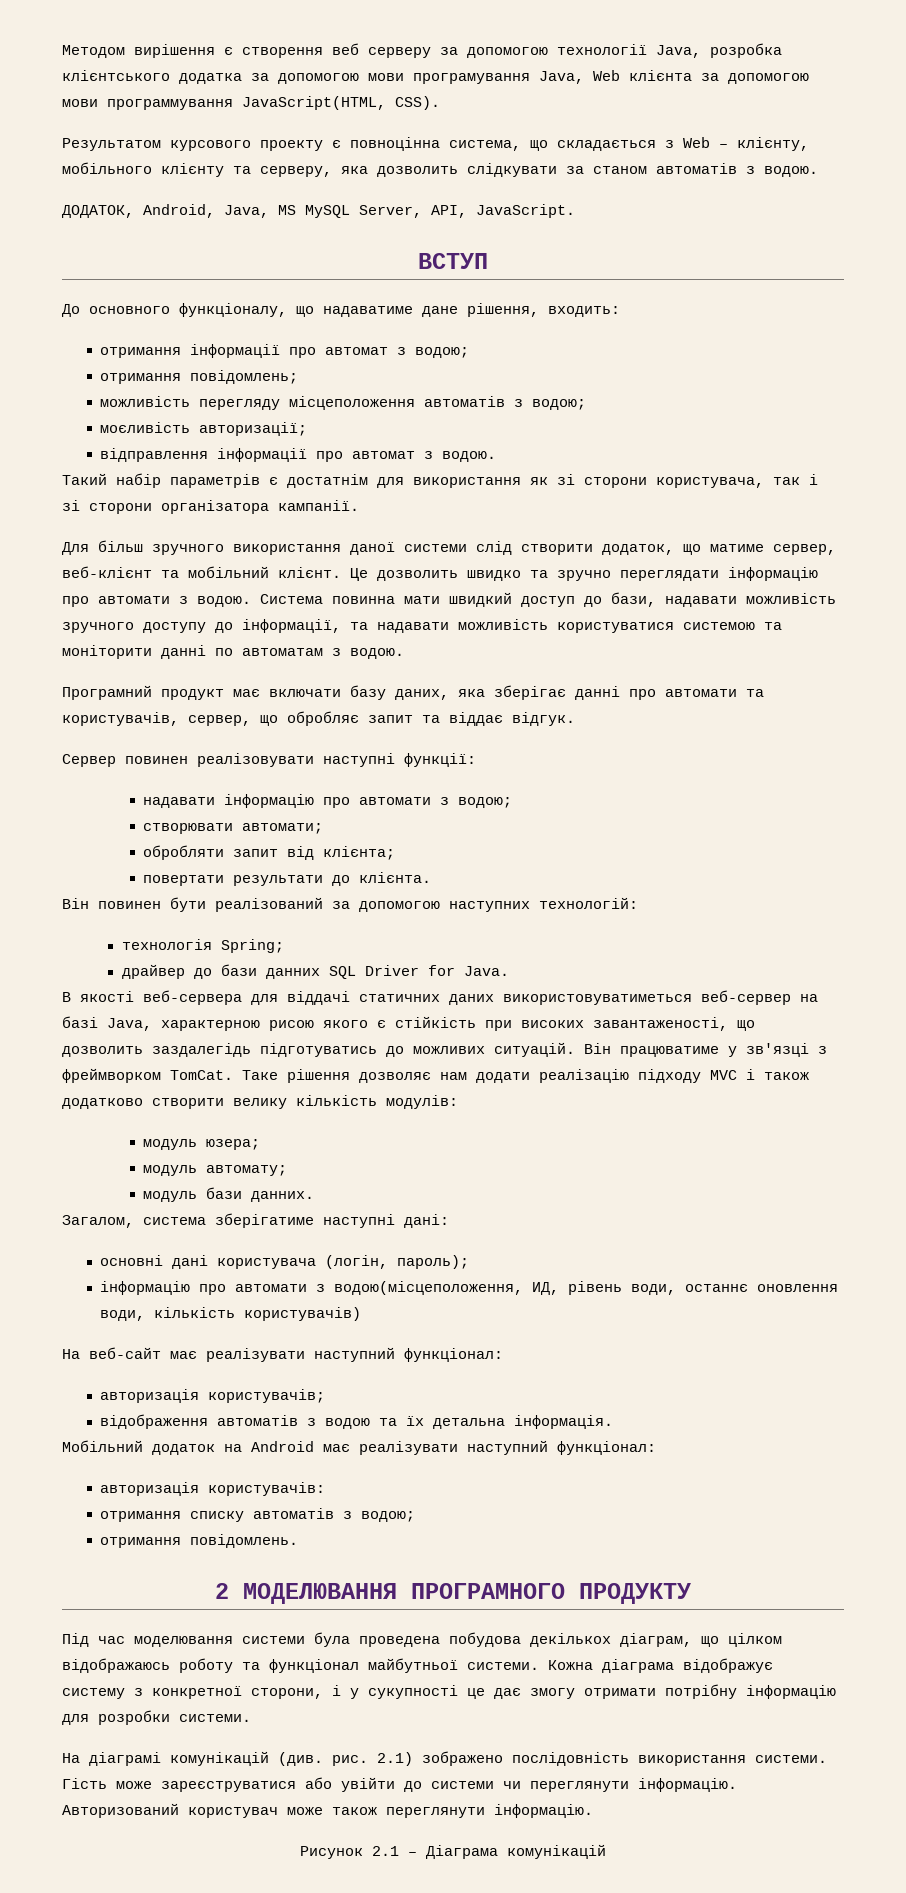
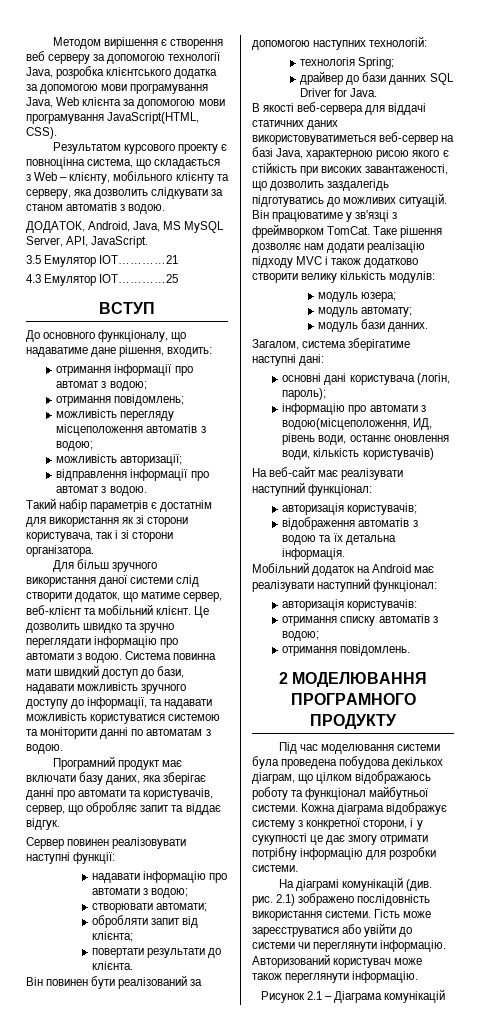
[107,99,233,110] программування -> [26,114,104,124] програмування
(575, 211) none -> [26,255,179,267] [26,274,179,286] // 3.5 Емулятор IOT…………21 // 4.3 Емулятор IOT…………25
[100,422,191,433] моєливість -> [56,454,118,463] можливість
[161,500,359,514] організатора кампанії. -> [26,545,94,557] організатора.

